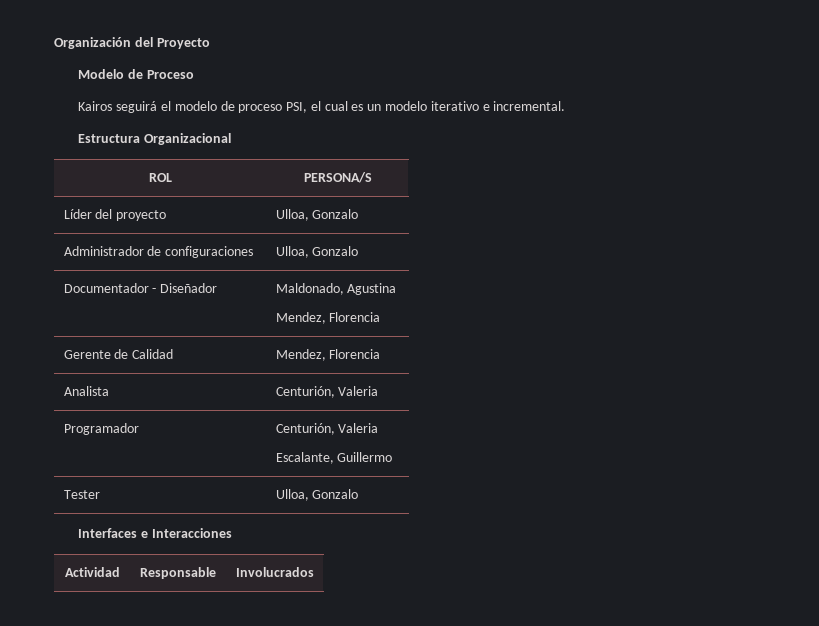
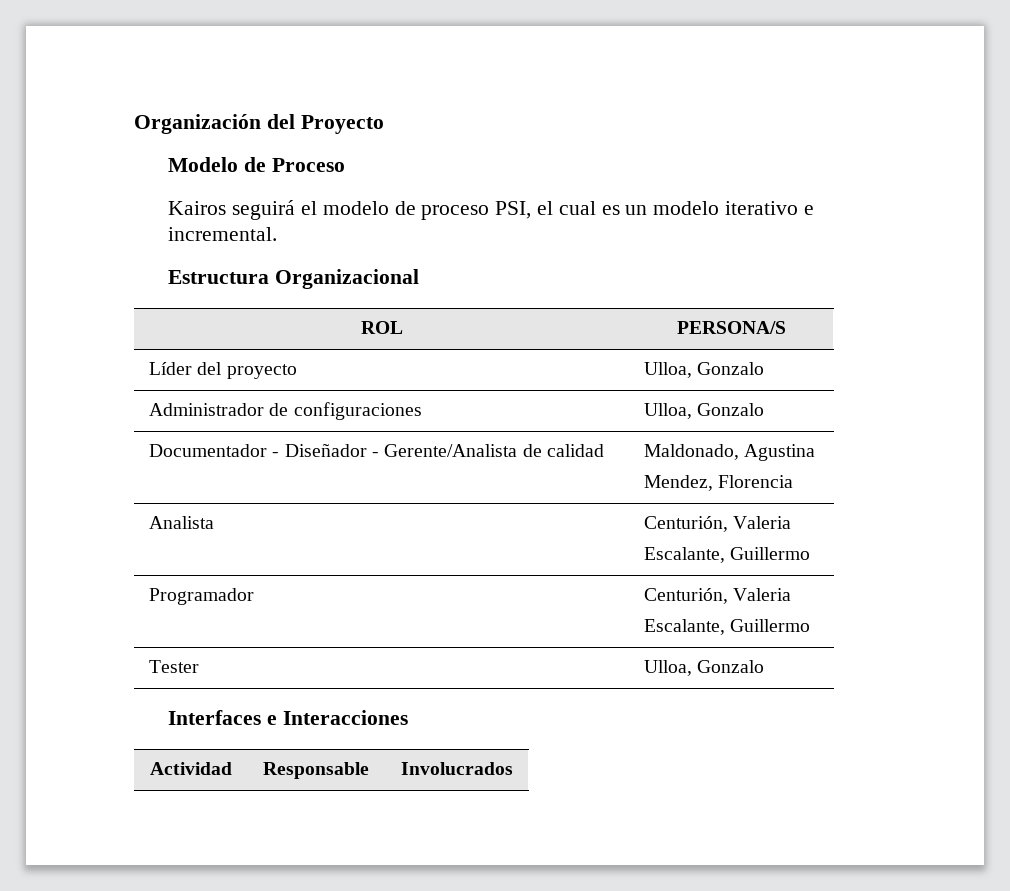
(218, 288) none -> [371,444,604,457] - Gerente/Analista de calidad
[63,349,174,359] [275,349,381,361] // Gerente de Calidad | Mendez, Florencia -> (794, 481) none
(379, 391) none -> [644,547,811,563] // Escalante, Guillermo

